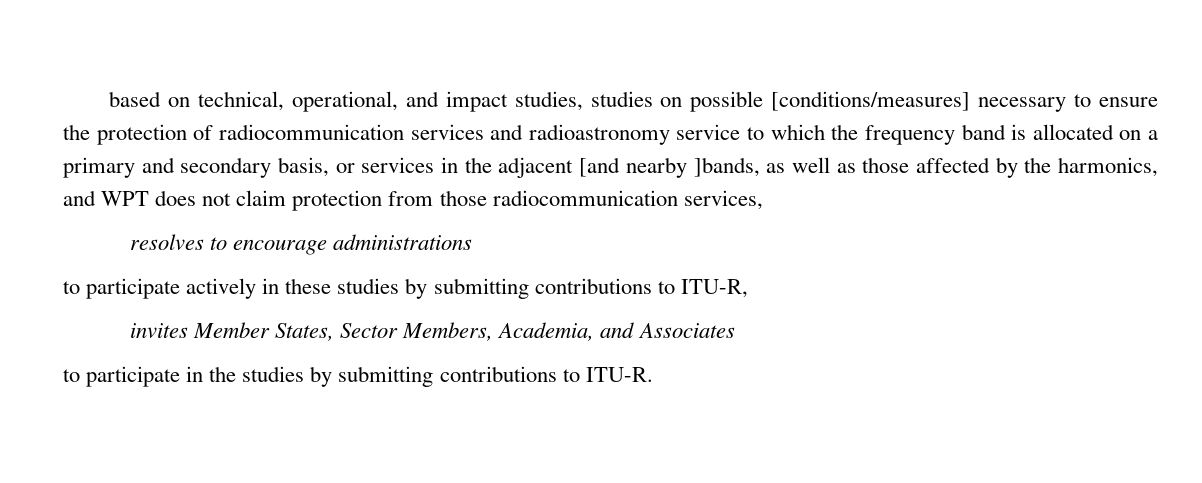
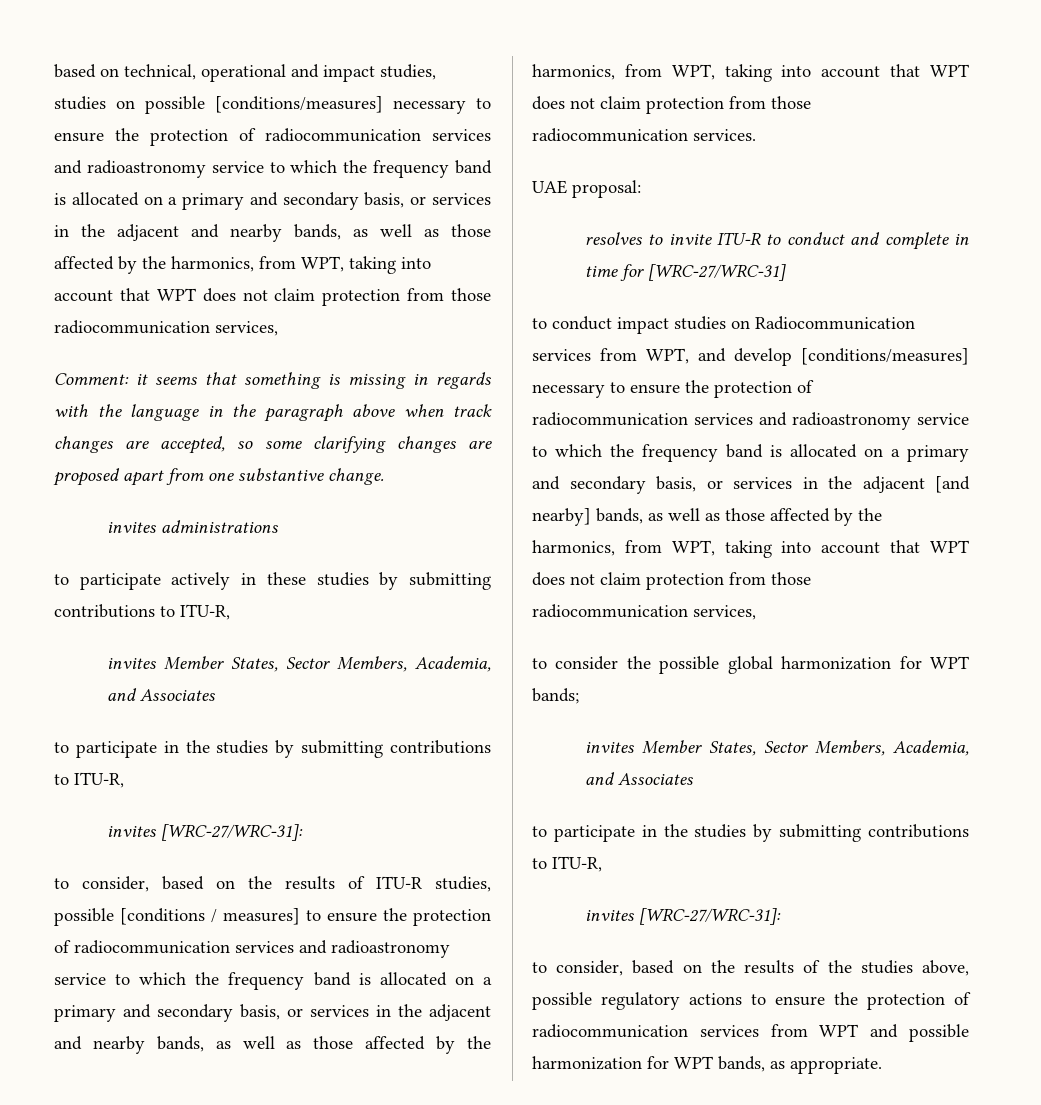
[291,91,398,112] operational, -> [201,64,286,82] operational
[579,157,1159,178] [63,190,763,211] [130,234,328,255] [and nearby ]bands, as well as those affected by the harmonics, and WPT does not claim protection from those radiocommunication services, // resolves to encourage -> [191,224,491,242] [54,256,431,274] [54,288,491,306] [54,320,278,336] [54,372,491,389] [54,404,492,422] [54,436,493,454] [53,468,384,486] [106,522,156,533] and nearby bands, as well as those affected by the harmonics, from WPT, taking into account that WPT does not claim protection from those radiocommunication services, // Comment: it seems that something is missing in regards with the language in the paragraph above when track changes are accepted, so some clarifying changes are proposed apart from one substantive change. // invites
[585,367,653,382] ITU-R. -> [74,772,124,788] [106,824,303,841] [54,876,491,892] [54,908,491,926] [54,940,450,958] [54,972,492,990] [54,1004,491,1022] [54,1036,492,1054] [532,64,969,82] [532,96,811,114] [532,128,756,142] [532,180,641,198] [584,232,969,250] [584,264,786,281] [532,316,915,334] [532,348,969,366] [532,380,814,398] [532,412,969,430] [532,444,969,462] [532,476,970,494] [532,508,882,526] [532,540,969,558] [532,572,811,590] [532,604,756,620] [532,656,969,674] [532,688,579,704] [584,740,969,756] [584,772,693,785] [532,824,969,842] [532,856,602,872] [584,908,781,925] [532,960,969,976] [532,992,971,1010] [532,1024,969,1042] [532,1056,882,1074] ITU-R, // invites [WRC-27/WRC-31]: // to consider, based on the results of ITU-R studies, possible [conditions / measures] to ensure the protection of radiocommunication services and radioastronomy service to which the frequency band is allocated on a primary and secondary basis, or services in the adjacent and nearby bands, as well as those affected by the harmonics, from WPT, taking into account that WPT does not claim protection from those radiocommunication services. // UAE proposal: // resolves to invite ITU-R to conduct and complete in time for [WRC-27/WRC-31] // to conduct impact studies on Radiocommunication services from WPT, and develop [conditions/measures] necessary to ensure the protection of radiocommunication services and radioastronomy service to which the frequency band is allocated on a primary and secondary basis, or services in the adjacent [and nearby] bands, as well as those affected by the harmonics, from WPT, taking into account that WPT does not claim protection from those radiocommunication services, // to consider the possible global harmonization for WPT bands; // invites Member States, Sector Members, Academia, and Associates // to participate in the studies by submitting contributions to ITU-R, // invites [WRC-27/WRC-31]: // to consider, based on the results of the studies above, possible regulatory actions to ensure the protection of radiocommunication services from WPT and possible harmonization for WPT bands, as appropriate.

